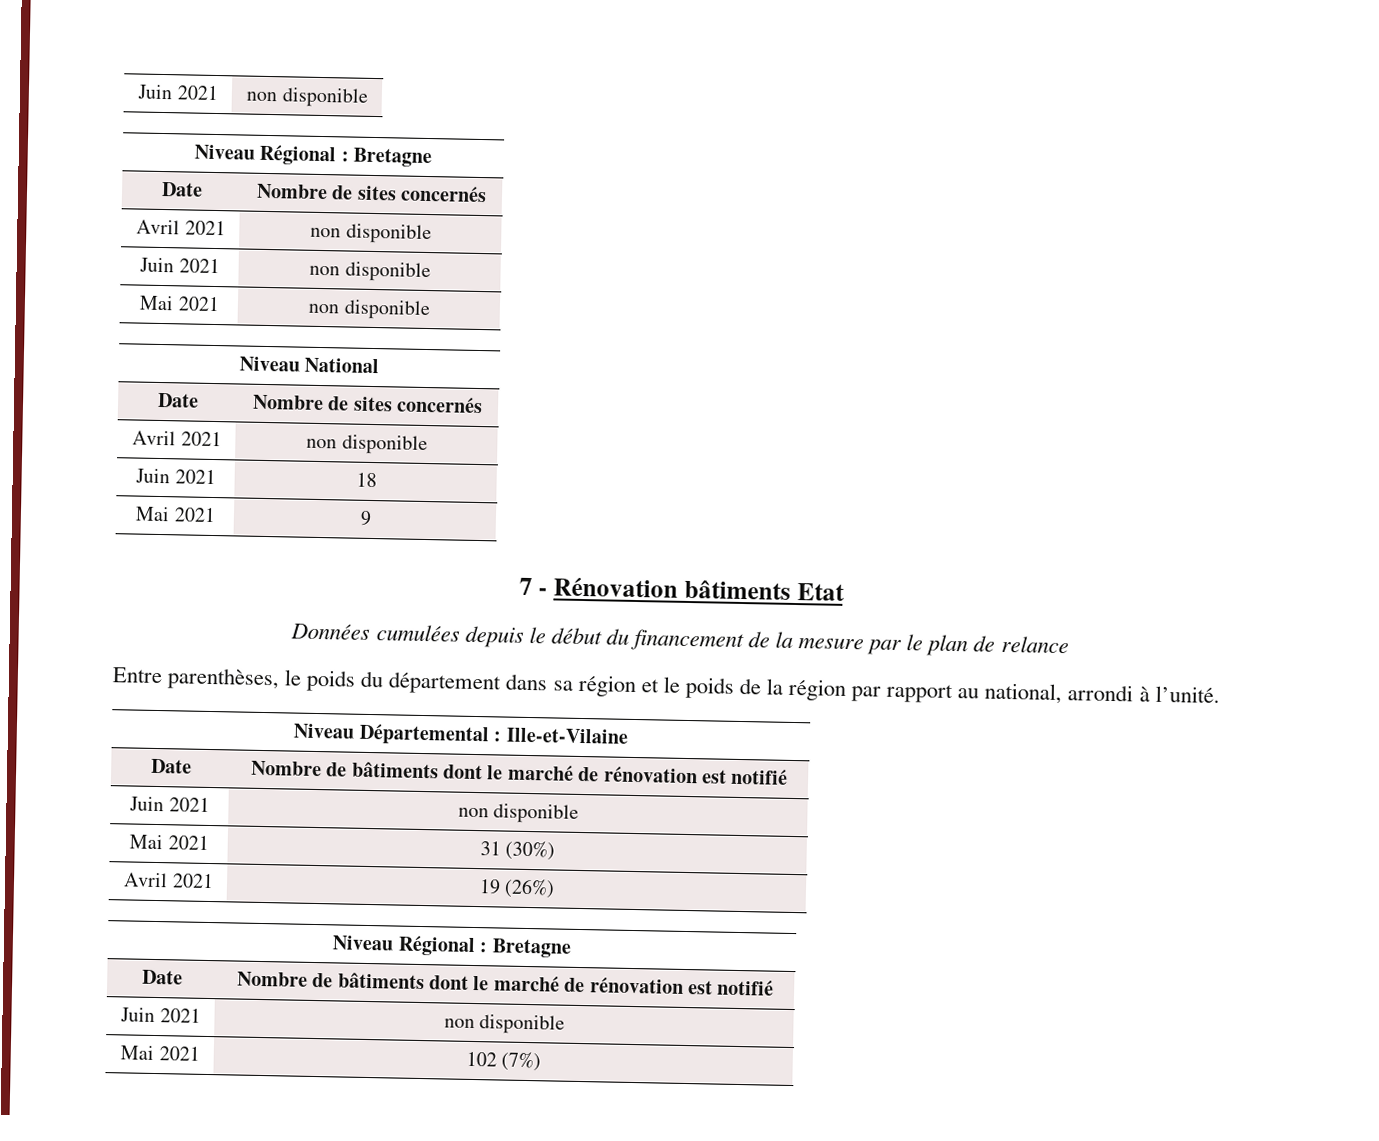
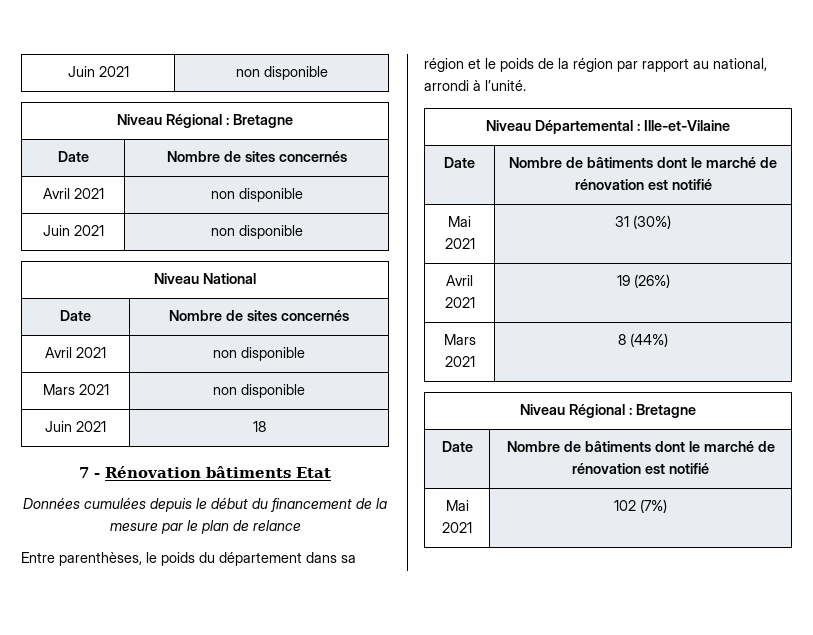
[139,295,220,312] [308,299,431,321] // Mai 2021 | non disponible -> (303, 232) none
(428, 445) none -> [42,384,109,395] [213,384,305,398] // Mars 2021 | non disponible
[135,506,216,523] [359,510,372,526] // Mai 2021 | 9 -> (266, 426) none
[129,796,210,812] [457,803,580,824] // Juin 2021 | non disponible -> (712, 184) none
(556, 888) none -> [443,334,476,345] [444,356,475,367] [618,333,668,347] // Mars 2021 | 8 (44%)
[120,1007,201,1023] [443,1014,566,1035] // Juin 2021 | non disponible -> (709, 468) none

